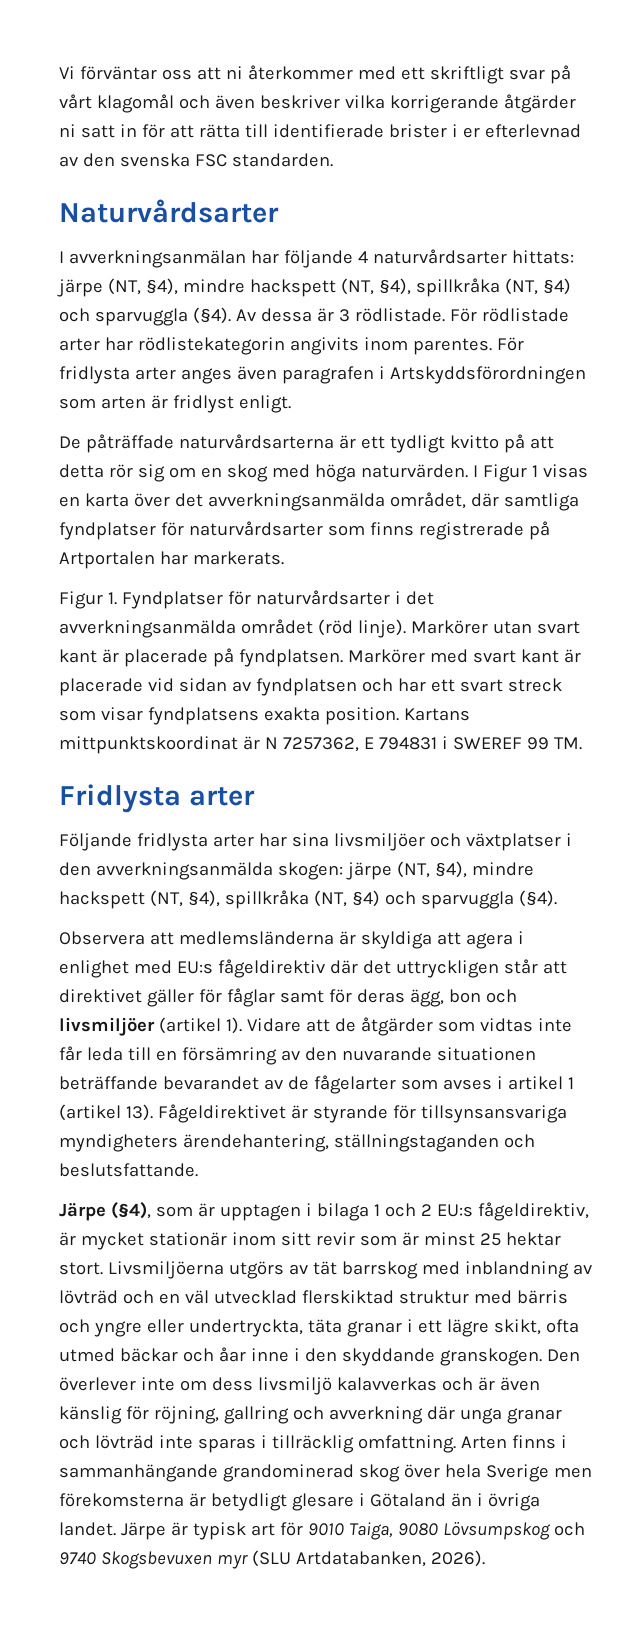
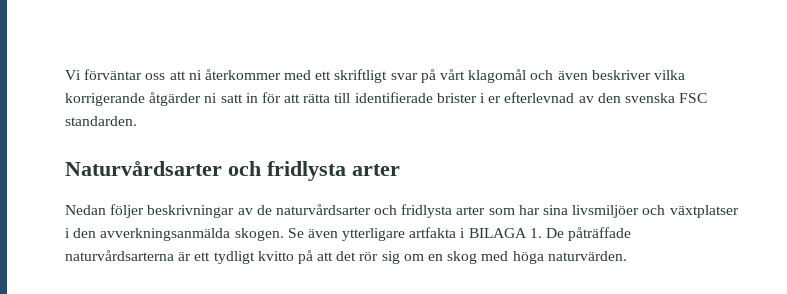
[59,249,574,268] [57,278,571,297] [59,307,569,326] [59,337,524,355] [59,366,586,384] [59,395,291,413] // I avverkningsanmälan har följande 4 naturvårdsarter hittats: järpe (NT, §4), mindre hackspett (NT, §4), spillkråka (NT, §4) och sparvuggla (§4). Av dessa är 3 rödlistade. För rödlistade arter har rödlistekategorin angivits inom parentes. För fridlysta arter anges även paragrafen i Artskyddsförordningen som arten är fridlyst enligt. // -> [228,161,400,181] [65,204,739,218] [65,227,542,241] och fridlysta arter // Nedan följer beskrivningar av de naturvårdsarter och fridlysta arter som har sina livsmiljöer och växtplatser i den avverkningsanmälda skogen. Se även ytterligare artfakta i BILAGA 1.
[59,464,104,478] detta -> [336,251,357,261] det
[472,464,588,482] [59,492,579,511] [59,521,550,540] [59,551,284,569] [59,590,434,609] [59,619,580,638] [59,648,581,667] [59,678,562,696] [59,707,470,725] [59,736,582,754] [59,784,255,813] [59,833,572,851] [59,861,534,880] [59,890,557,909] [59,931,524,949] [59,959,567,978] [59,988,517,1007] [59,1017,572,1036] [59,1046,536,1065] [59,1075,574,1094] [59,1104,567,1123] [59,1134,535,1152] [59,1163,198,1177] [59,1202,589,1221] [59,1232,561,1250] [59,1261,592,1279] [59,1290,568,1304] [59,1319,579,1337] [59,1347,580,1366] [59,1377,540,1395] [59,1406,562,1424] [59,1435,567,1453] [59,1464,592,1482] [59,1493,540,1511] [59,1521,585,1540] [59,1550,485,1569] I Figur 1 visas en karta över det avverkningsanmälda området, där samtliga fyndplatser för naturvårdsarter som finns registrerade på Artportalen har markerats. // Figur 1. Fyndplatser för naturvårdsarter i det avverkningsanmälda området (röd linje). Markörer utan svart kant är placerade på fyndplatsen. Markörer med svart kant är placerade vid sidan av fyndplatsen och har ett svart streck som visar fyndplatsens exakta position. Kartans mittpunktskoordinat är N 7257362, E 794831 i SWEREF 99 TM. // Fridlysta arter // Följande fridlysta arter har sina livsmiljöer och växtplatser i den avverkningsanmälda skogen: järpe (NT, §4), mindre hackspett (NT, §4), spillkråka (NT, §4) och sparvuggla (§4). // Observera att medlemsländerna är skyldiga att agera i enlighet med EU:s fågeldirektiv där det uttryckligen står att direktivet gäller för fåglar samt för deras ägg, bon och livsmiljöer (artikel 1). Vidare att de åtgärder som vidtas inte får leda till en försämring av den nuvarande situationen beträffande bevarandet av de fågelarter som avses i artikel 1 (artikel 13). Fågeldirektivet är styrande för tillsynsansvariga myndigheters ärendehantering, ställningstaganden och beslutsfattande. // Järpe (§4), som är upptagen i bilaga 1 och 2 EU:s fågeldirektiv, är mycket stationär inom sitt revir som är minst 25 hektar stort. Livsmiljöerna utgörs av tät barrskog med inblandning av lövträd och en väl utvecklad flerskiktad struktur med bärris och yngre eller undertryckta, täta granar i ett lägre skikt, ofta utmed bäckar och åar inne i den skyddande granskogen. Den överlever inte om dess livsmiljö kalavverkas och är även känslig för röjning, gallring och avverkning där unga granar och lövträd inte sparas i tillräcklig omfattning. Arten finns i sammanhängande grandominerad skog över hela Sverige men förekomsterna är betydligt glesare i Götaland än i övriga landet. Järpe är typisk art för 9010 Taiga, 9080 Lövsumpskog och 9740 Skogsbevuxen myr (SLU Artdatabanken, 2026). -> (627, 256) none

